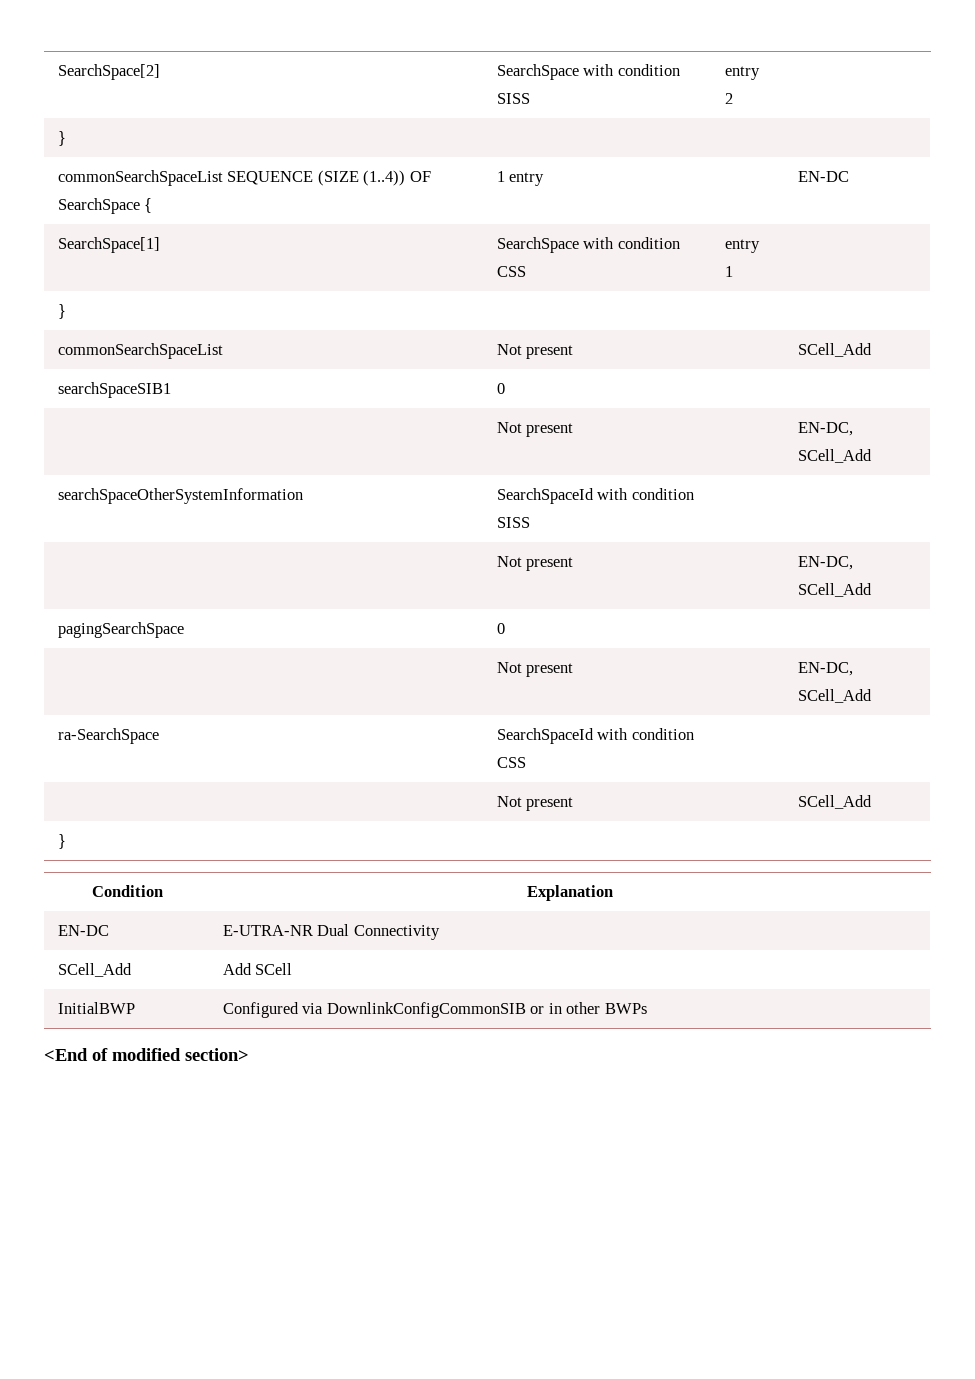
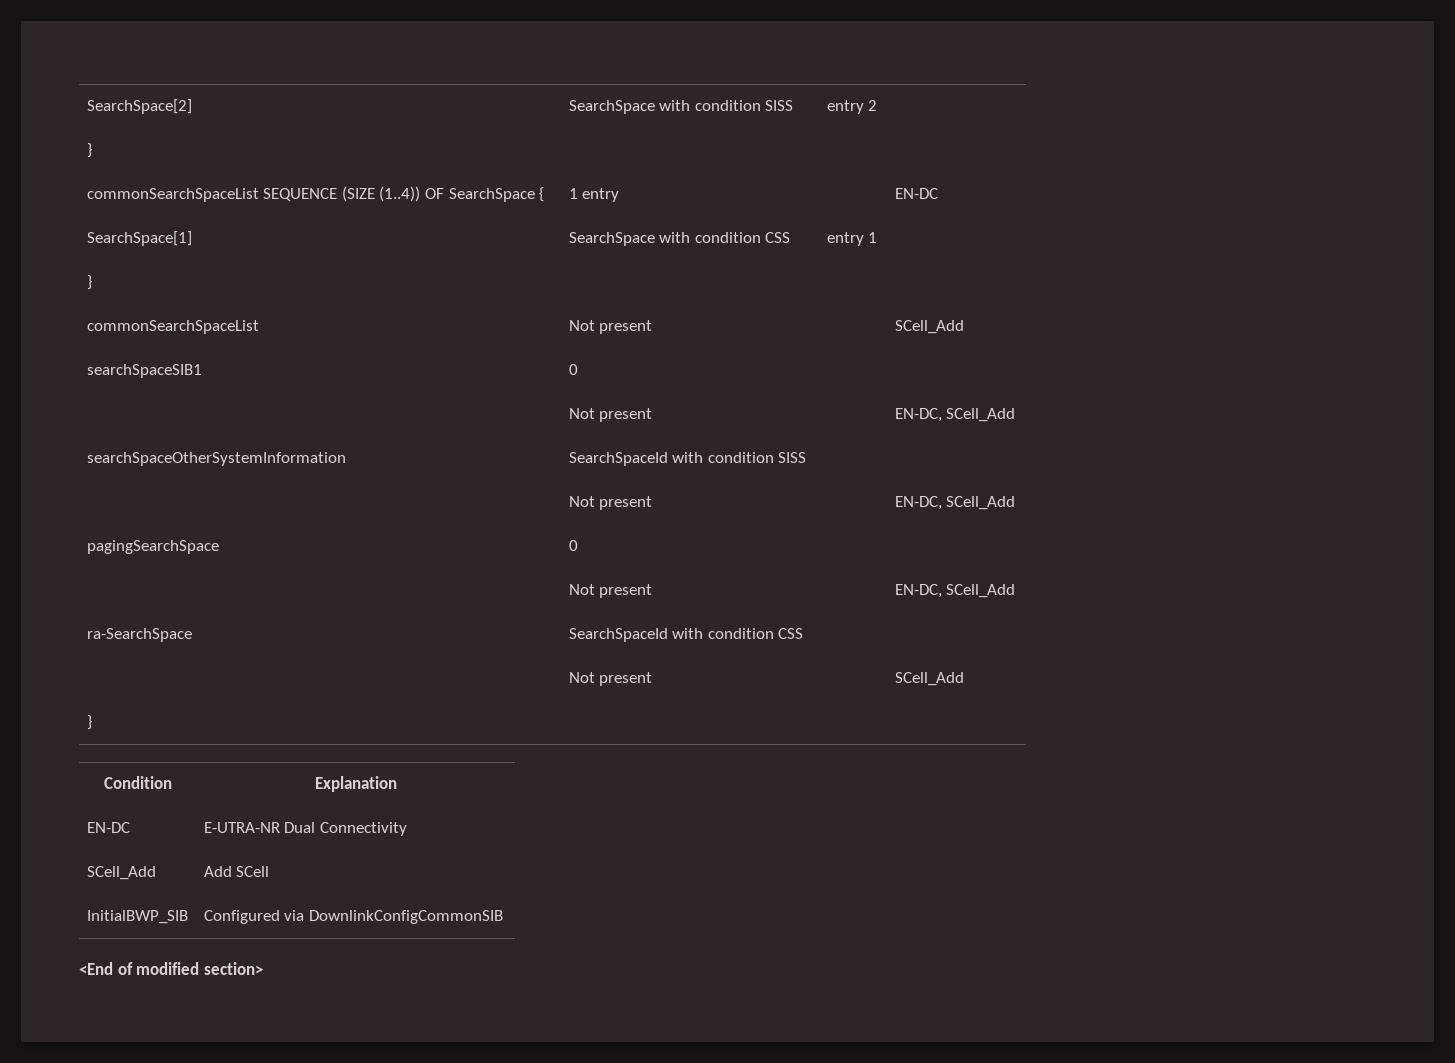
[57,1002,135,1014] InitialBWP -> [86,910,188,924] InitialBWP_SIB
[530,1002,647,1014] or in other BWPs -> (503, 917) none

